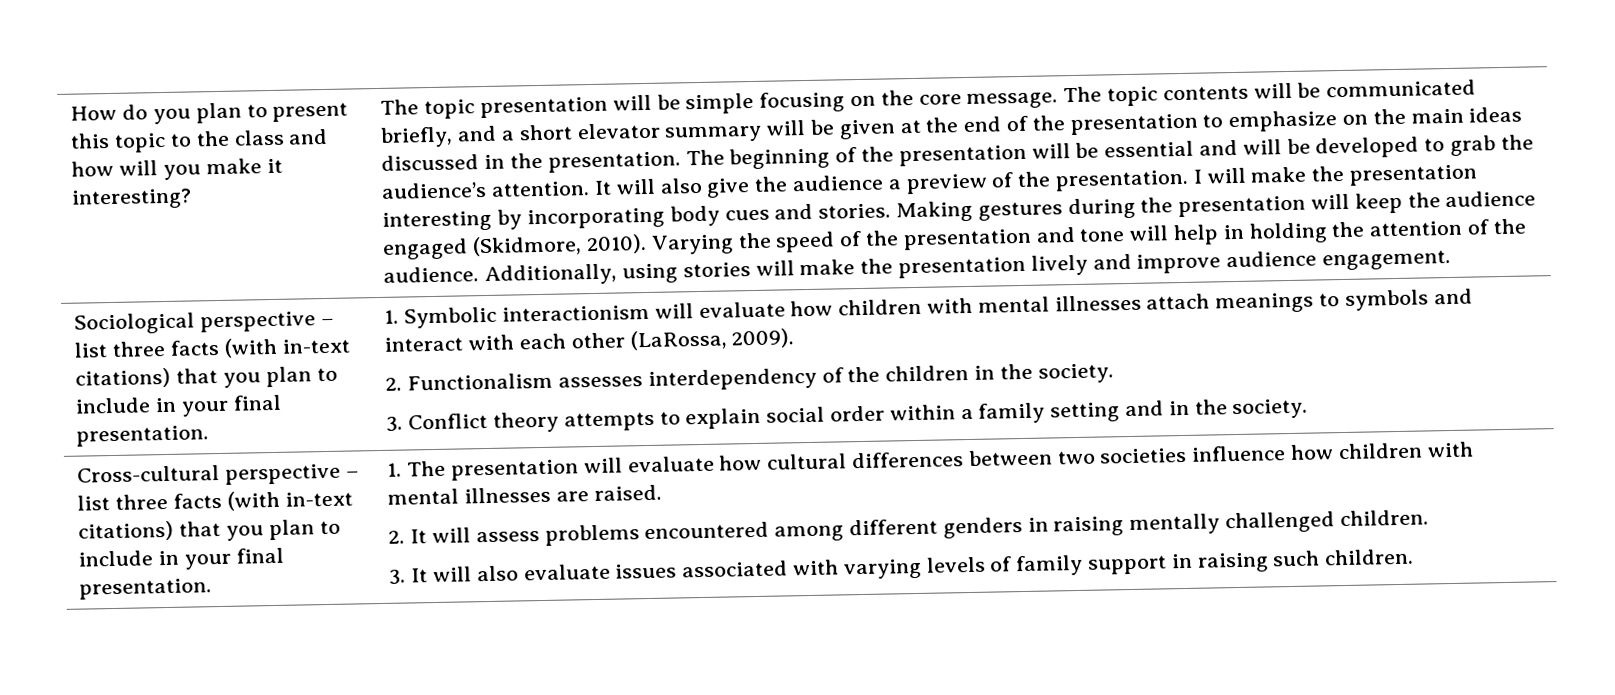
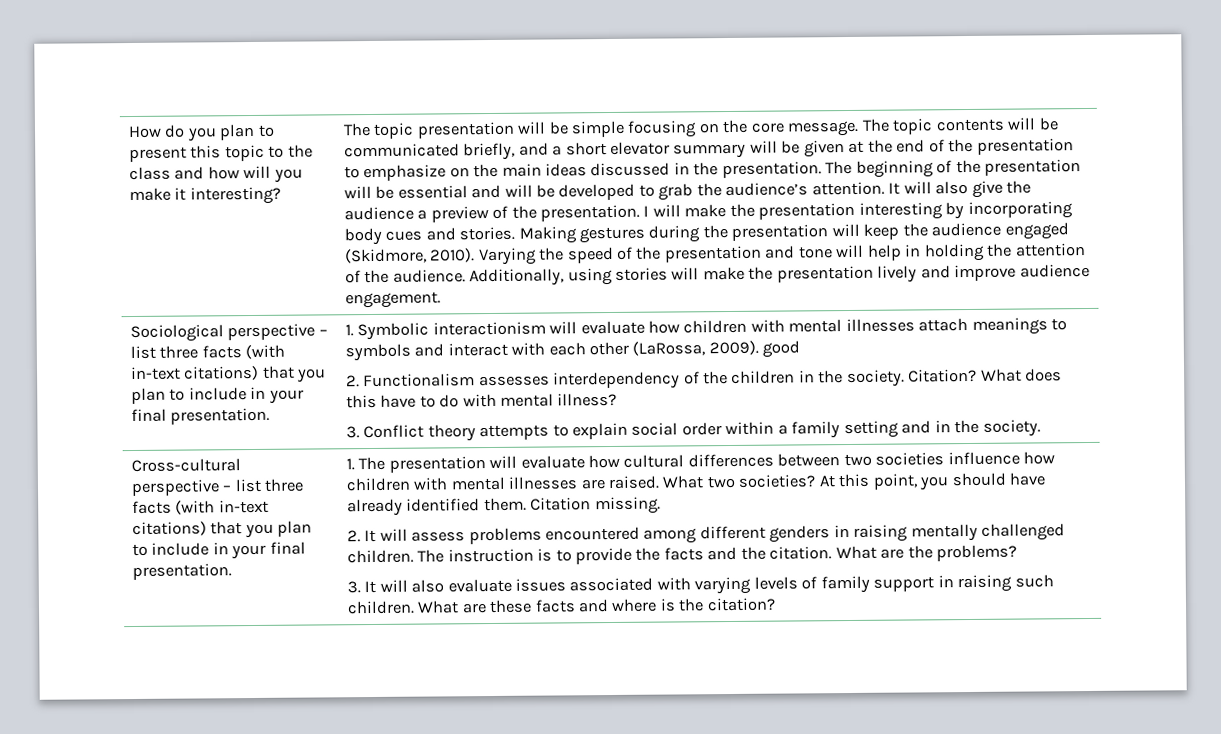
(795, 338) none -> [762,340,801,358] good
(1114, 373) none -> [908,368,1063,383] [345,392,618,409] Citation? What does this have to do with mental illness?
(662, 493) none -> [662,472,1047,491] [346,496,661,517] What two societies? At this point, you should have already identified them. Citation missing.
(1429, 518) none -> [417,544,1018,565] The instruction is to provide the facts and the citation. What are the problems?
(1415, 557) none -> [417,597,776,614] What are these facts and where is the citation?

